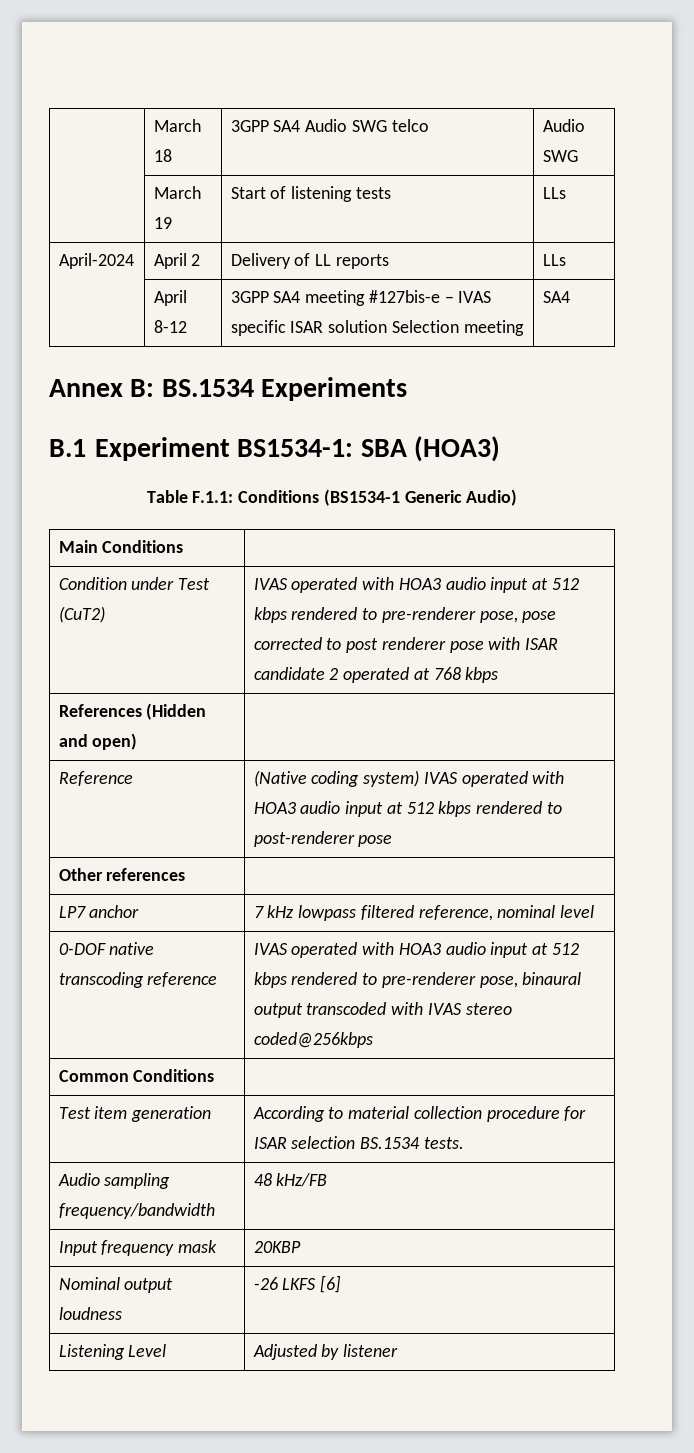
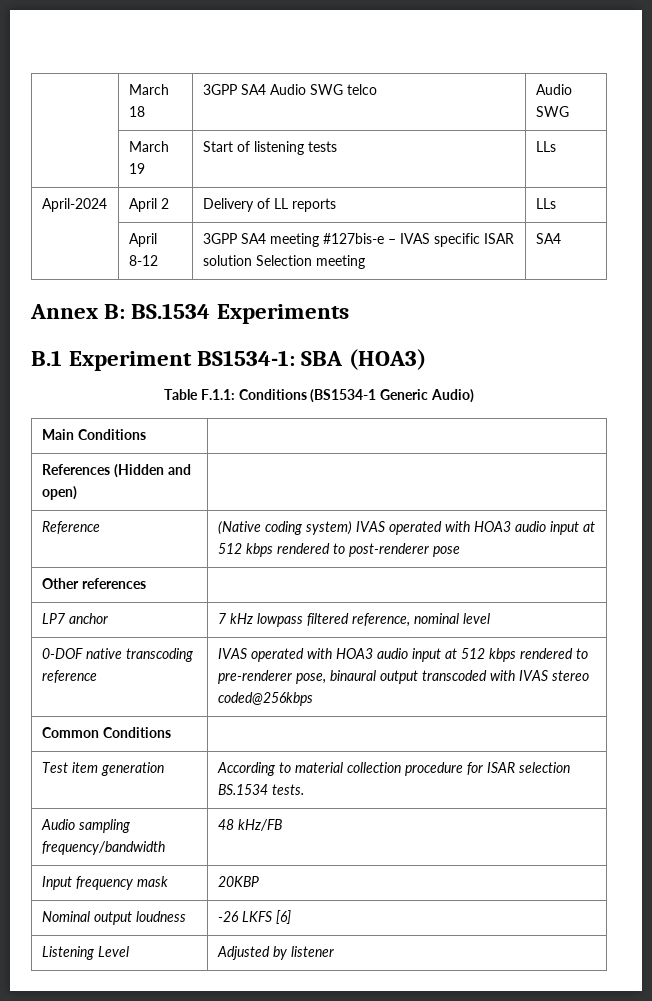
[58,577,211,590] [58,606,105,623] [253,577,579,593] [253,607,557,623] [253,637,559,653] [253,667,499,683] // Condition under Test (CuT2) | IVAS operated with HOA3 audio input at 512 kbps rendered to pre-renderer pose, pose corrected to post renderer pose with ISAR candidate 2 operated at 768 kbps -> (146, 434) none

